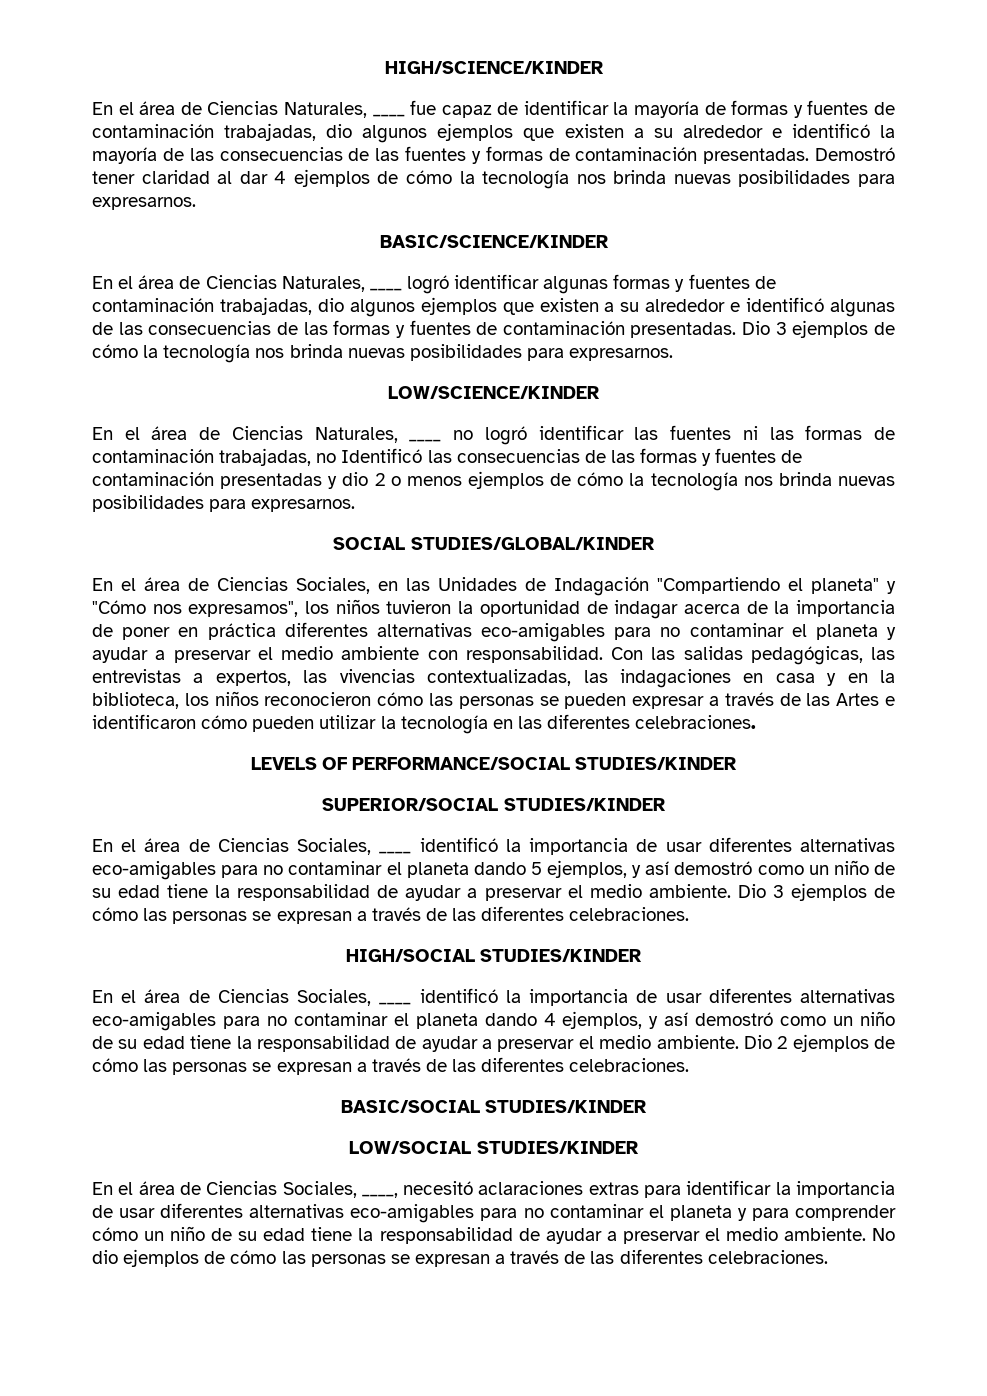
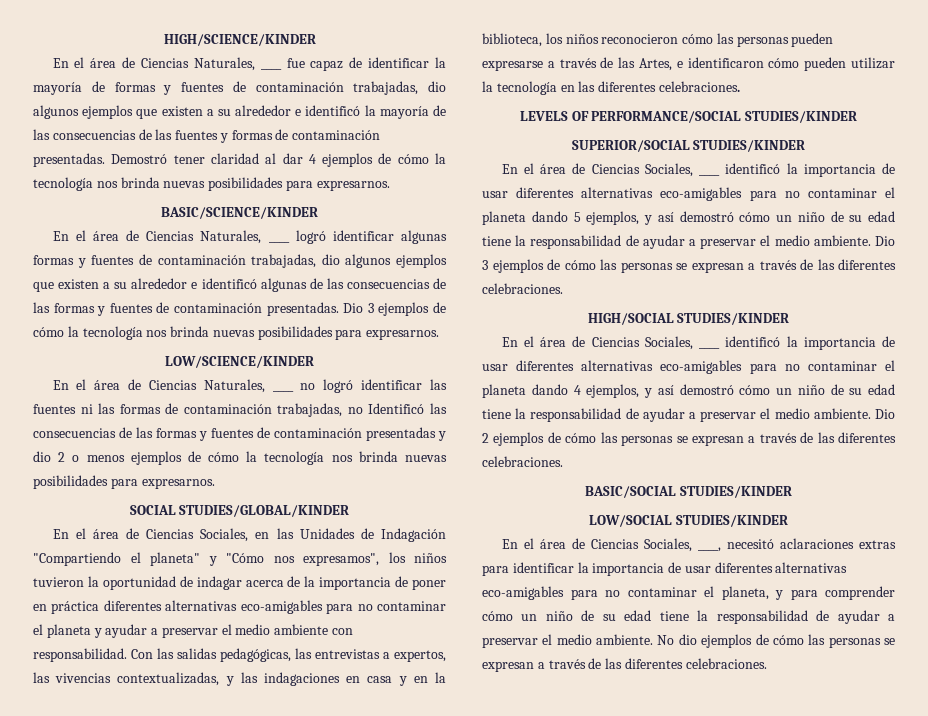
(572, 677) none -> [225,676,234,686] y
[539,692,880,709] se pueden expresar a través de las Artes -> [791,33,834,47] [482,57,672,71] pueden expresarse a través de las Artes,
[757,865,804,875] como -> [739,212,771,222] cómo
[780,1016,827,1026] como -> [739,385,771,395] cómo
[669,1205,732,1221] planeta -> [721,586,769,600] planeta,

